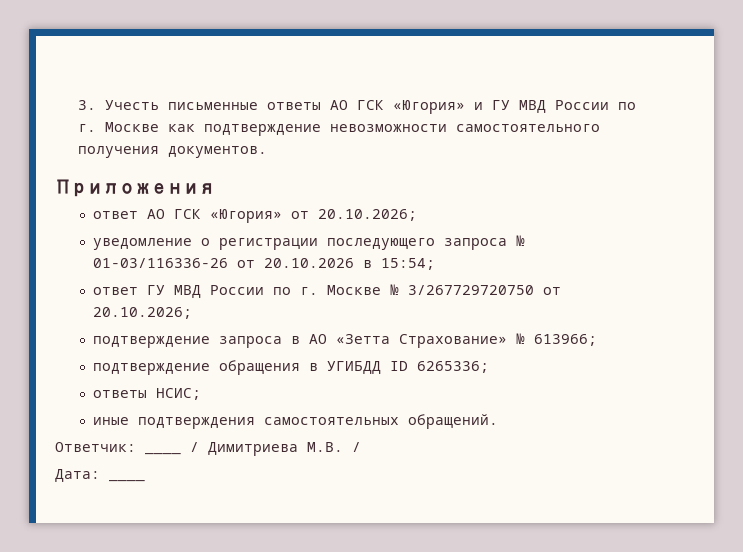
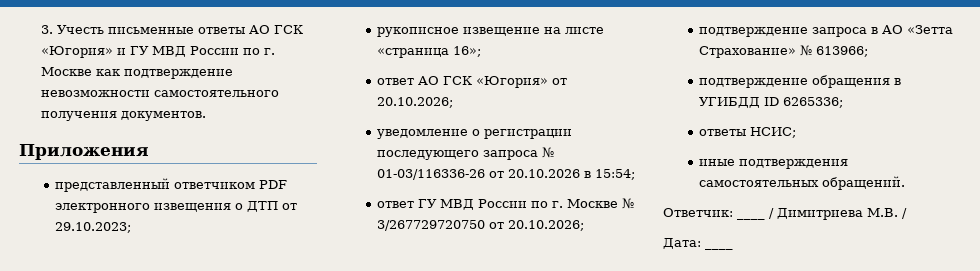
(215, 188) none -> [55,178,288,192] [55,201,298,213] [55,222,132,233] [377,27,605,37] [377,46,482,58] // представленный ответчиком PDF электронного извещения о ДТП от 29.10.2023; // рукописное извещение на листе «страница 16»;

